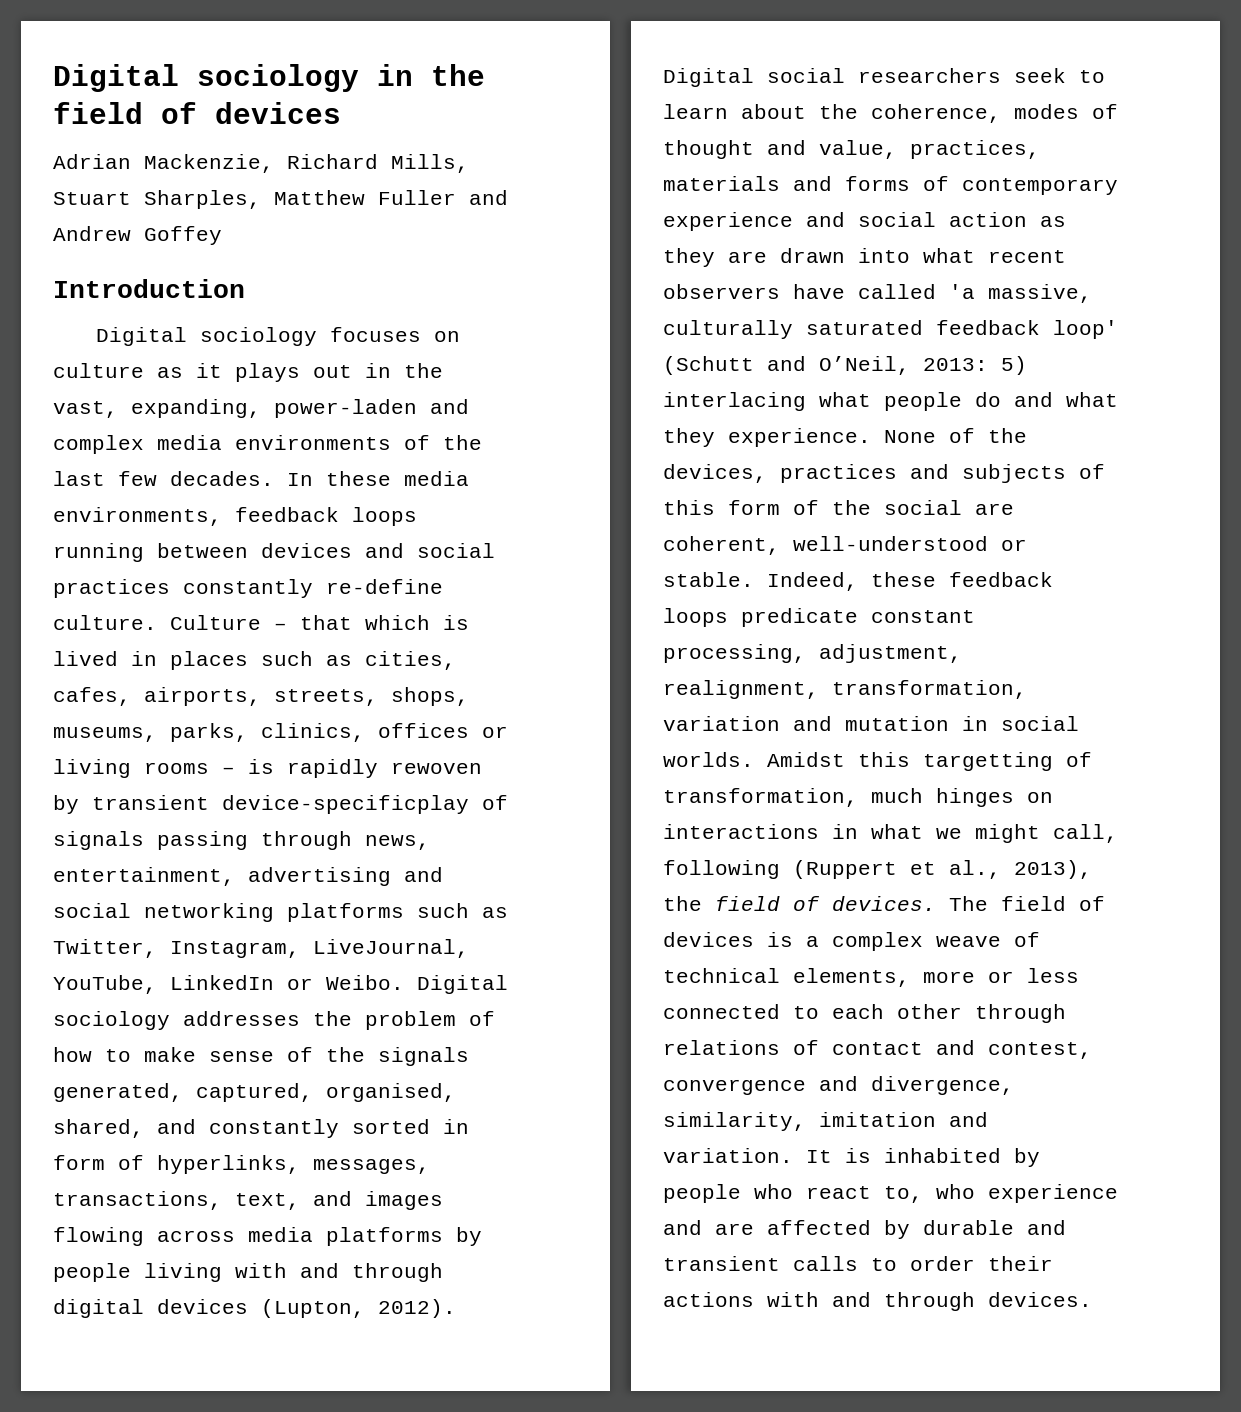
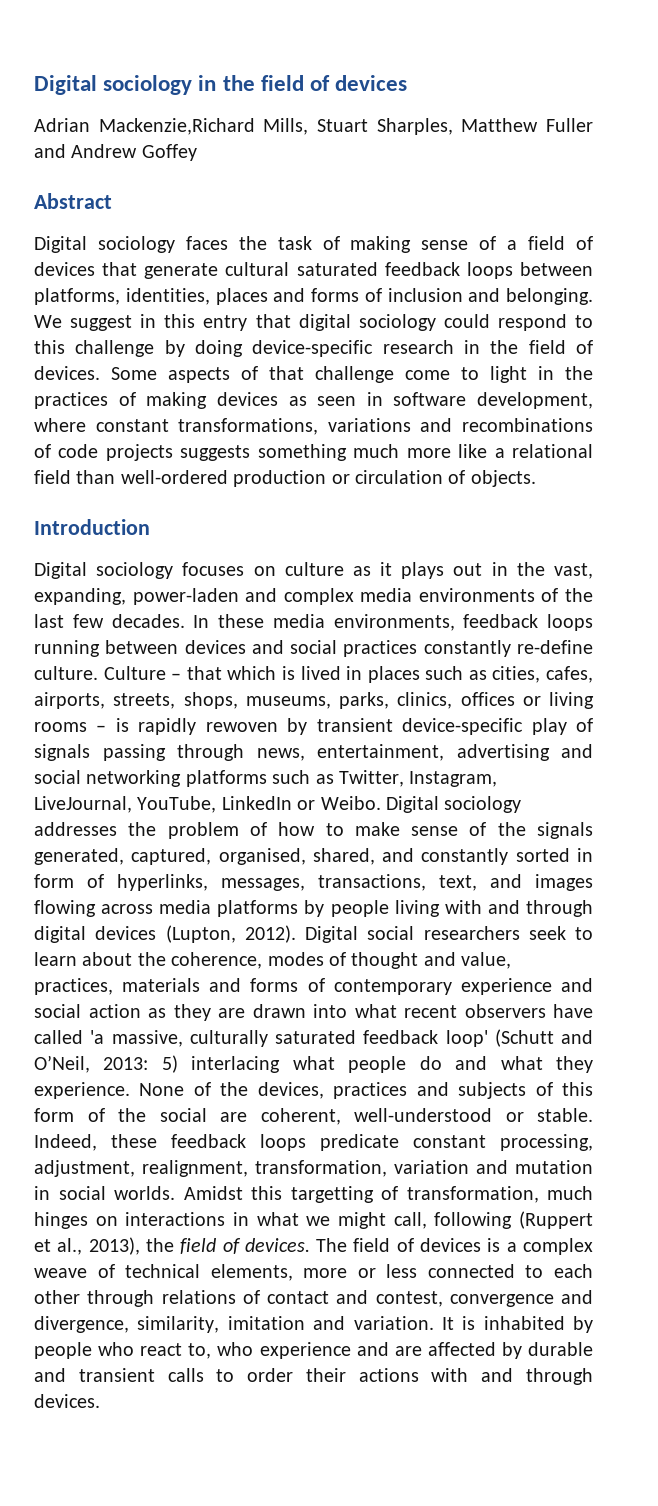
[144,154,378,173] Mackenzie, Richard -> [98,118,255,135] Mackenzie,Richard
(222, 235) none -> [34,193,112,209] [34,236,594,253] [34,262,593,279] [34,288,593,305] [34,314,594,331] [34,340,593,357] [34,366,593,383] [34,392,593,409] [34,418,593,435] [34,444,593,461] [34,470,536,487] // Abstract // Digital sociology faces the task of making sense of a field of devices that generate cultural saturated feedback loops between platforms, identities, places and forms of inclusion and belonging. We suggest in this entry that digital sociology could respond to this challenge by doing device-specific research in the field of devices. Some aspects of that challenge come to light in the practices of making devices as seen in software development, where constant transformations, variations and recombinations of code projects suggests something much more like a relational field than well-ordered production or circulation of objects.
[222,795,469,814] device-specificplay -> [402,718,567,735] device-specific play

